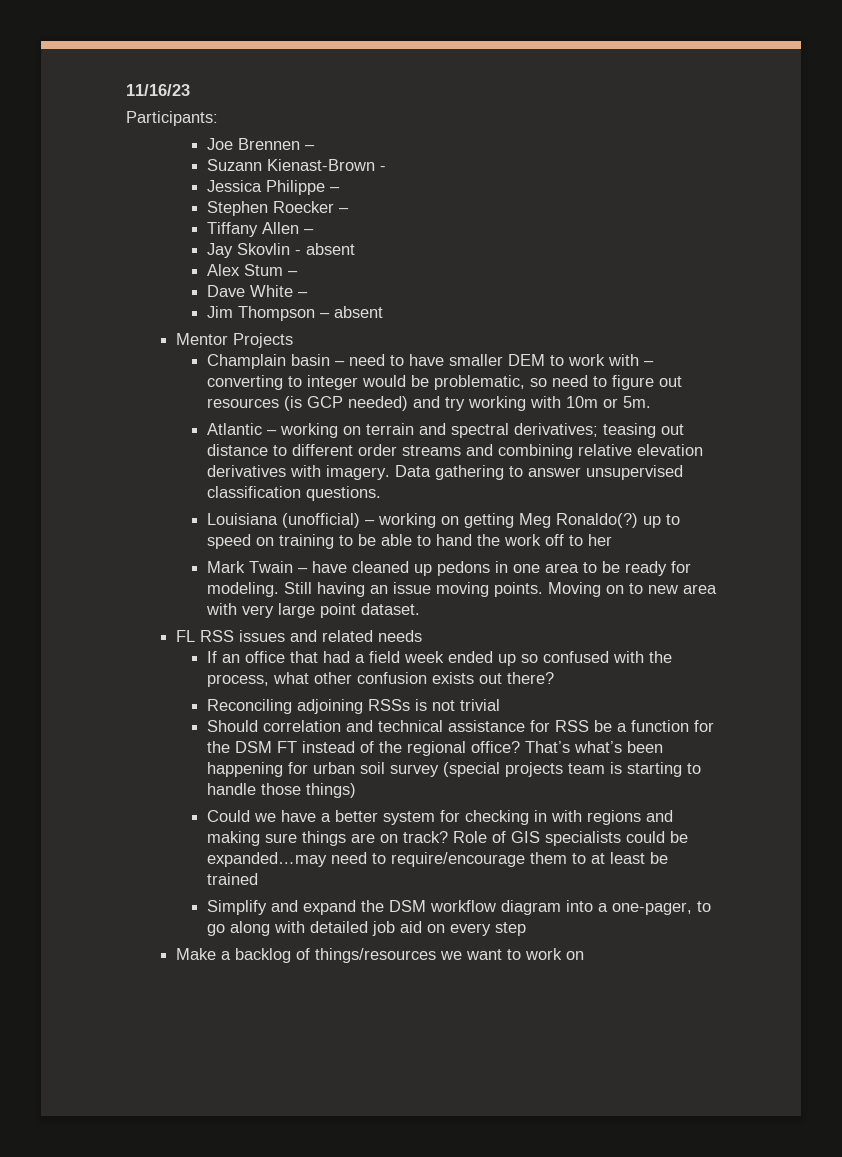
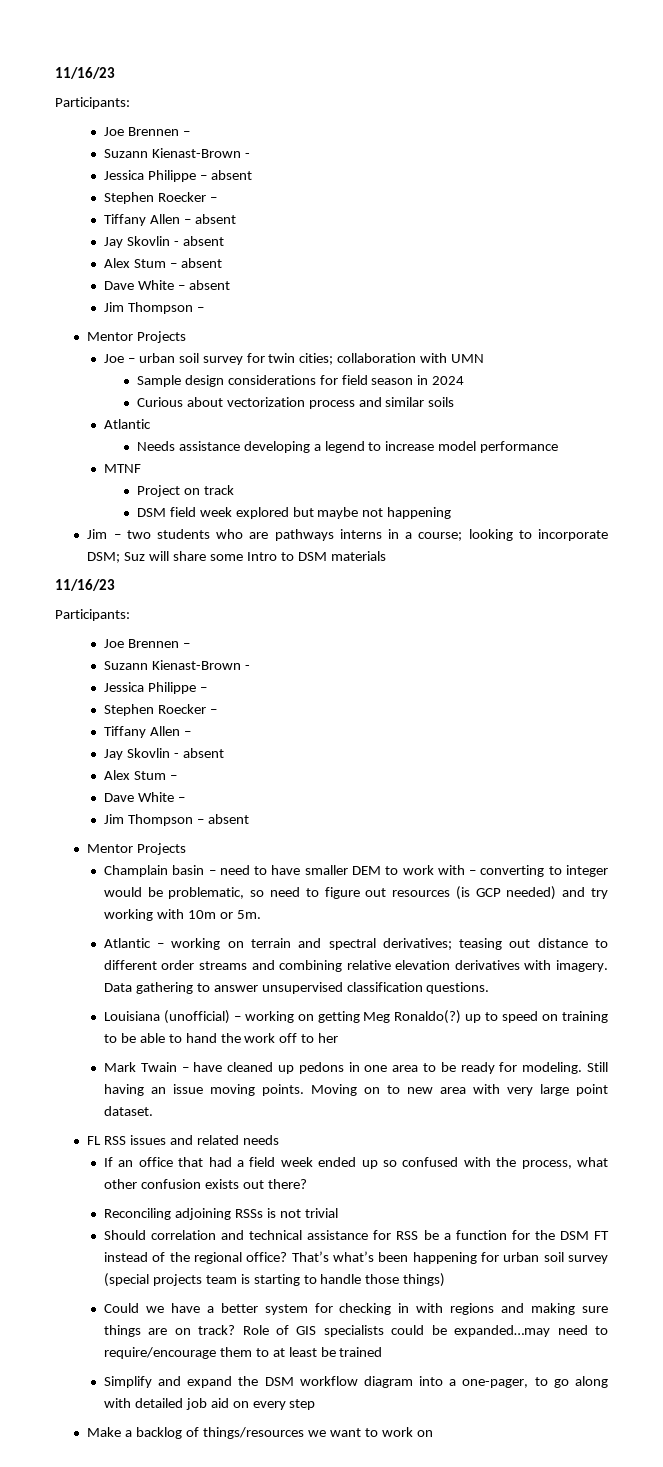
[126,84,190,96] [126,111,218,126] [206,138,315,150] [206,159,386,171] 11/16/23 // Participants: // Joe Brennen – // Suzann Kienast-Brown - -> [55,67,115,79] [55,97,130,109] [103,127,190,136] [103,148,250,158] [103,170,252,182] [103,192,217,204] [103,214,236,226] [103,236,224,248] [103,258,222,268] [103,280,230,290] [103,302,204,314] [87,331,187,343] [103,353,485,365] [136,375,465,387] [136,397,455,409] [103,419,151,429] [136,441,559,453] [103,464,141,473] [136,485,234,497] [136,507,452,519] [87,529,608,541] [87,551,386,563] [55,579,115,591] [55,609,130,621] [103,639,190,648] [103,660,250,670] 11/16/23 // Participants: // Joe Brennen – // Suzann Kienast-Brown - // Jessica Philippe – absent // Stephen Roecker – // Tiffany Allen – absent // Jay Skovlin - absent // Alex Stum – absent // Dave White – absent // Jim Thompson – // Mentor Projects // Joe – urban soil survey for twin cities; collaboration with UMN // Sample design considerations for field season in 2024 // Curious about vectorization process and similar soils // Atlantic // Needs assistance developing a legend to increase model performance // MTNF // Project on track // DSM field week explored but maybe not happening // Jim – two students who are pathways interns in a course; looking to incorporate DSM; Suz will share some Intro to DSM materials // 11/16/23 // Participants: // Joe Brennen – // Suzann Kienast-Brown -

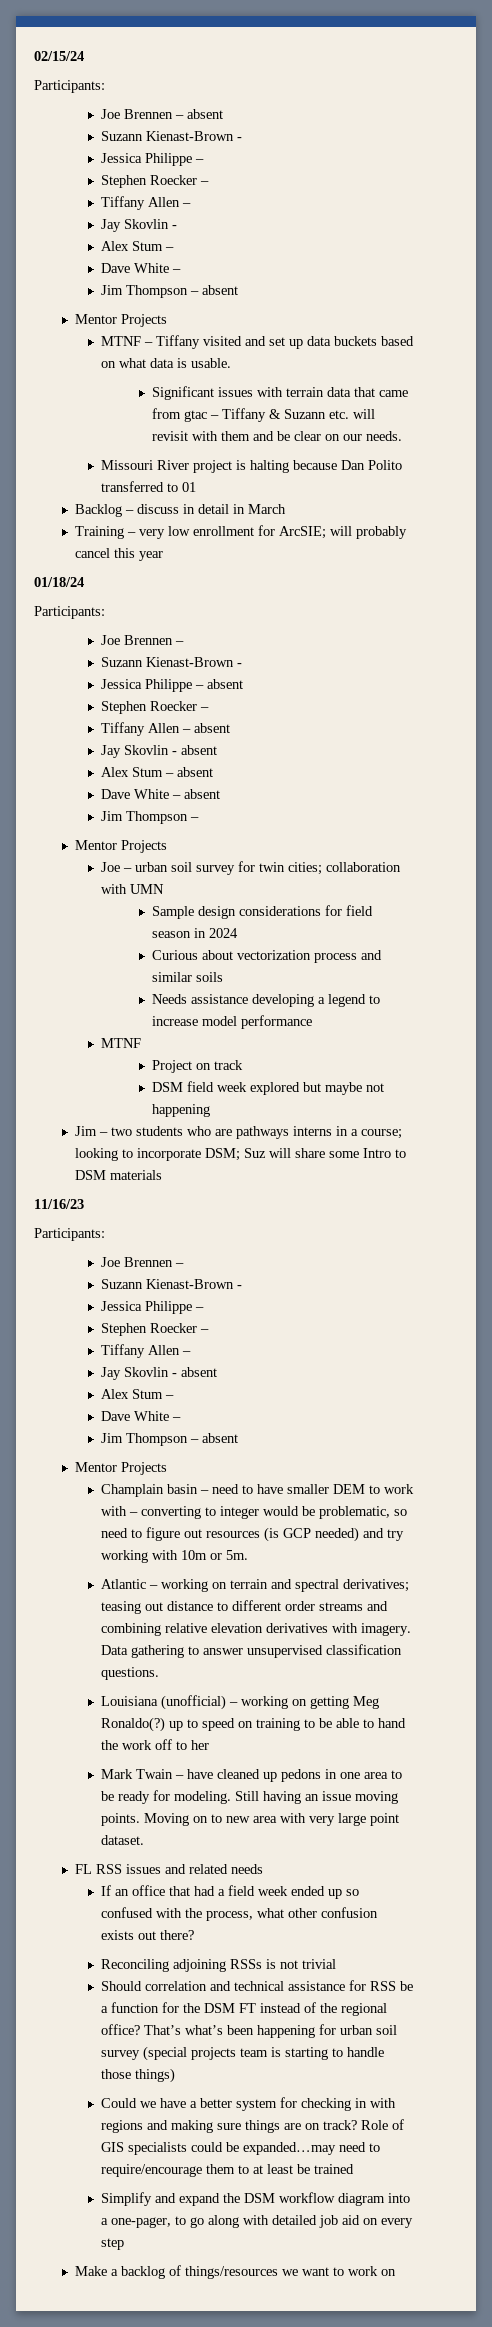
[55,67,115,79] 11/16/23 -> [34,51,84,61] [34,80,105,93] [100,109,223,119] [100,131,242,141] [100,153,204,166] [100,175,209,188] [100,196,191,210] [100,219,177,232] [100,241,174,251] [100,263,181,273] [100,285,238,298] [75,314,168,327] [100,335,414,349] [100,358,231,368] [151,386,408,400] [151,408,375,422] [151,431,402,441] [100,460,402,473] [100,481,196,492] [75,504,287,517] [75,525,408,539] [75,548,164,561] [34,577,84,587] 02/15/24 // Participants: // Joe Brennen – absent // Suzann Kienast-Brown - // Jessica Philippe – // Stephen Roecker – // Tiffany Allen – // Jay Skovlin - // Alex Stum – // Dave White – // Jim Thompson – absent // Mentor Projects // MTNF – Tiffany visited and set up data buckets based on what data is usable. // Significant issues with terrain data that came from gtac – Tiffany & Suzann etc. will revisit with them and be clear on our needs. // Missouri River project is halting because Dan Polito transferred to 01 // Backlog – discuss in detail in March // Training – very low enrollment for ArcSIE; will probably cancel this year // 01/18/24
[103,419,151,429] // Atlantic -> (223, 977) none

